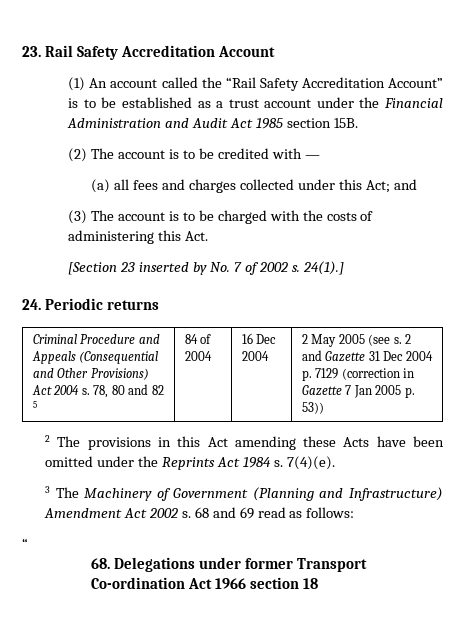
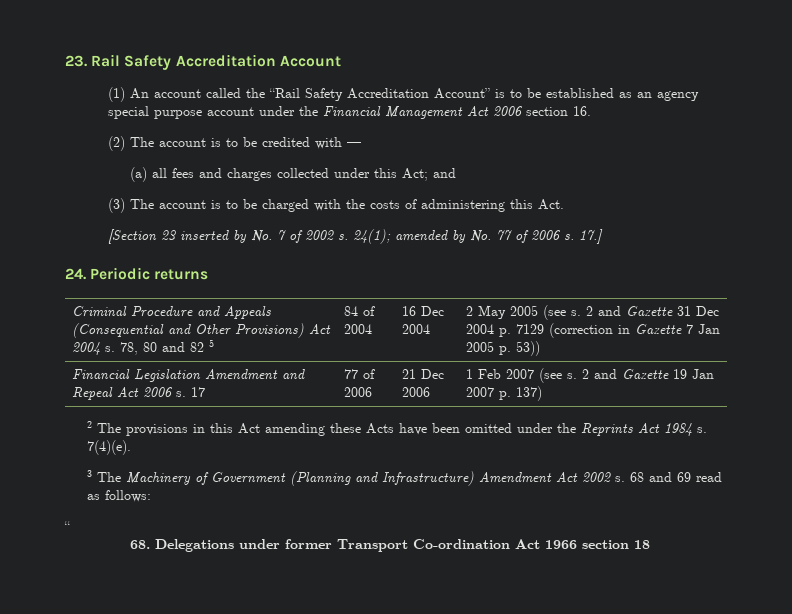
[216,97,443,108] [67,118,358,129] a trust account under the Financial Administration and Audit Act 1985 section 15B. -> [637,91,700,101] [108,106,592,119] an agency special purpose account under the Financial Management Act 2006 section 16.
[302,261,344,275] 24(1).] -> [353,229,604,244] 24(1); amended by No. 77 of 2006 s. 17.]
(324, 408) none -> [71,369,305,382] [71,387,205,400] [343,369,375,379] [343,387,372,397] [401,369,444,379] [401,387,430,397] [465,368,714,383] [465,386,542,401] // Financial Legislation Amendment and Repeal Act 2006 s. 17 | 77 of 2006 | 21 Dec 2006 | 1 Feb 2007 (see s. 2 and Gazette 19 Jan 2007 p. 137)

